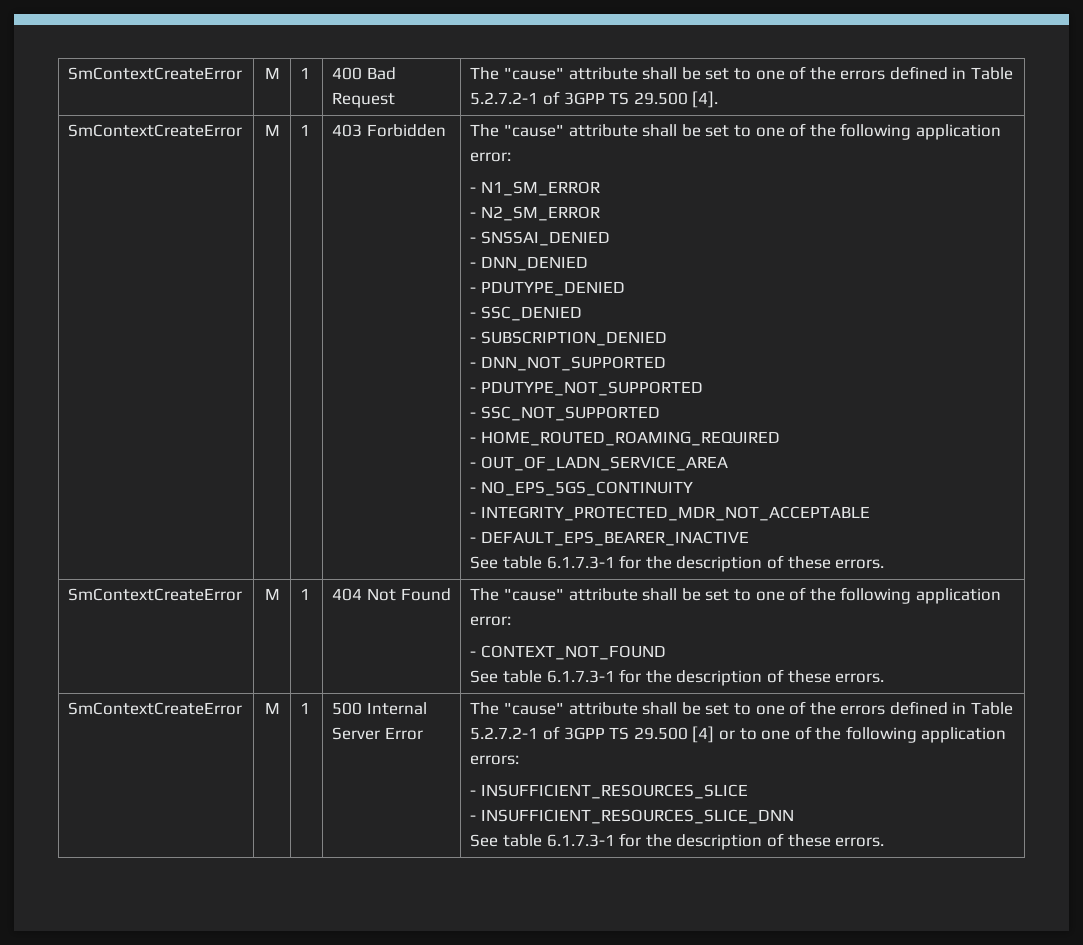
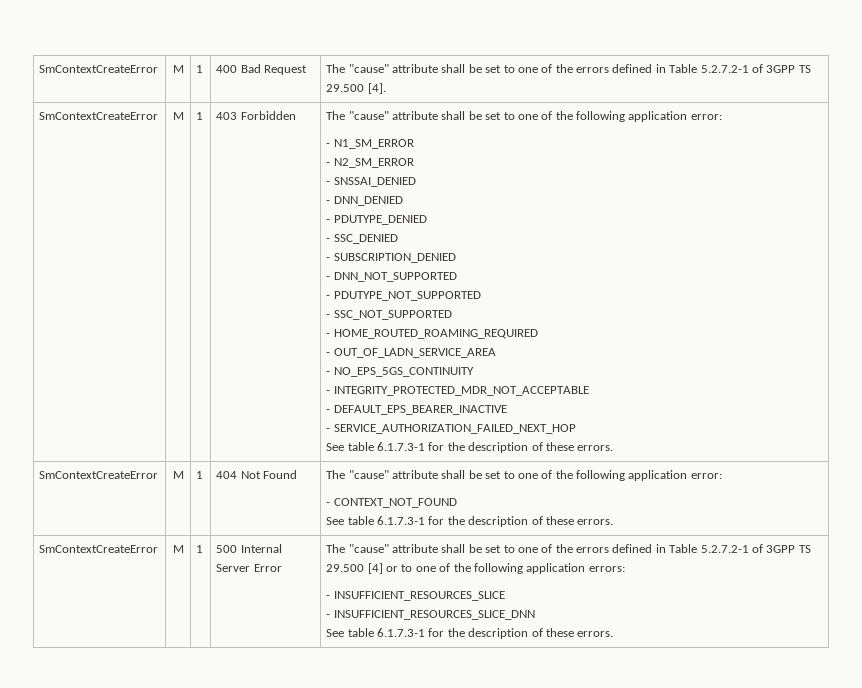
(749, 538) none -> [326,424,576,434] // - SERVICE_AUTHORIZATION_FAILED_NEXT_HOP

